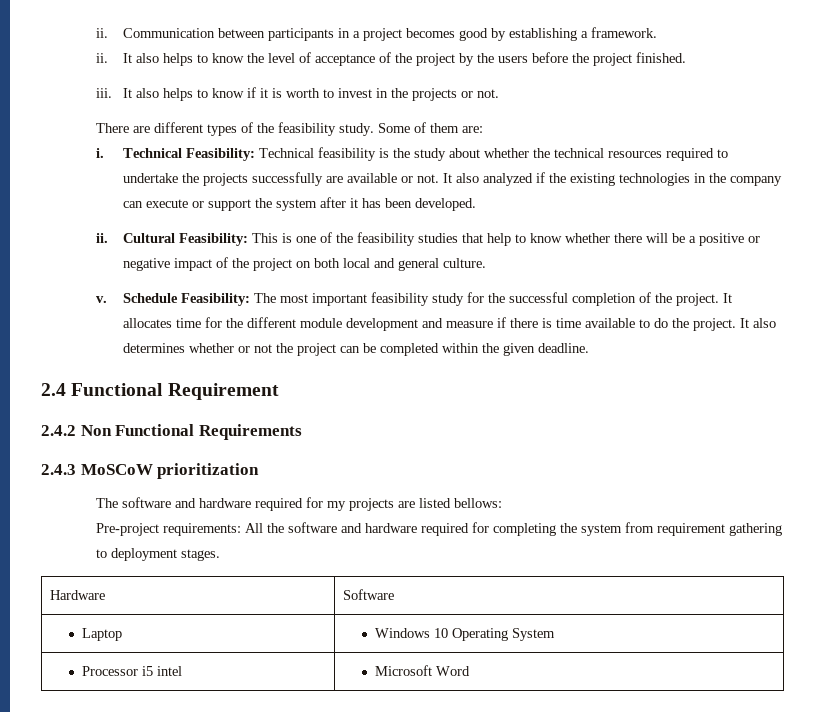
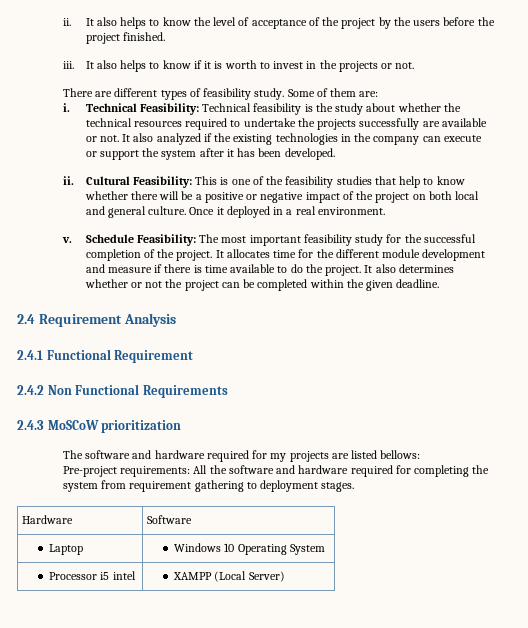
[95,27,657,41] [95,53,108,63] ii. Communication between participants in a project becomes good by establishing a framework. // ii. -> [62,18,71,26] ii.
[256,123,274,133] the -> (201, 92) none
(486, 263) none -> [189,206,385,218] Once it deployed in a real environment.
(66, 389) none -> [38,313,176,327] [17,350,43,360] Requirement Analysis // 2.4.1
[374,665,470,676] Microsoft Word -> [173,571,285,582] XAMPP (Local Server)

